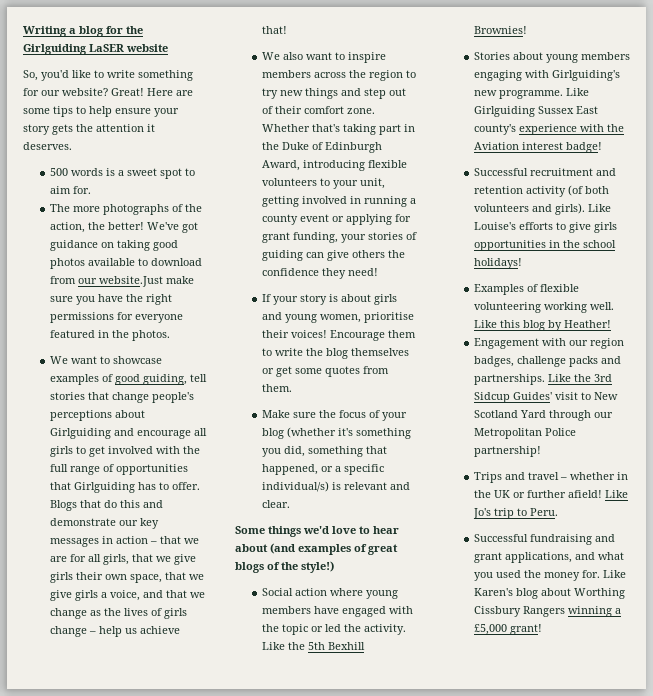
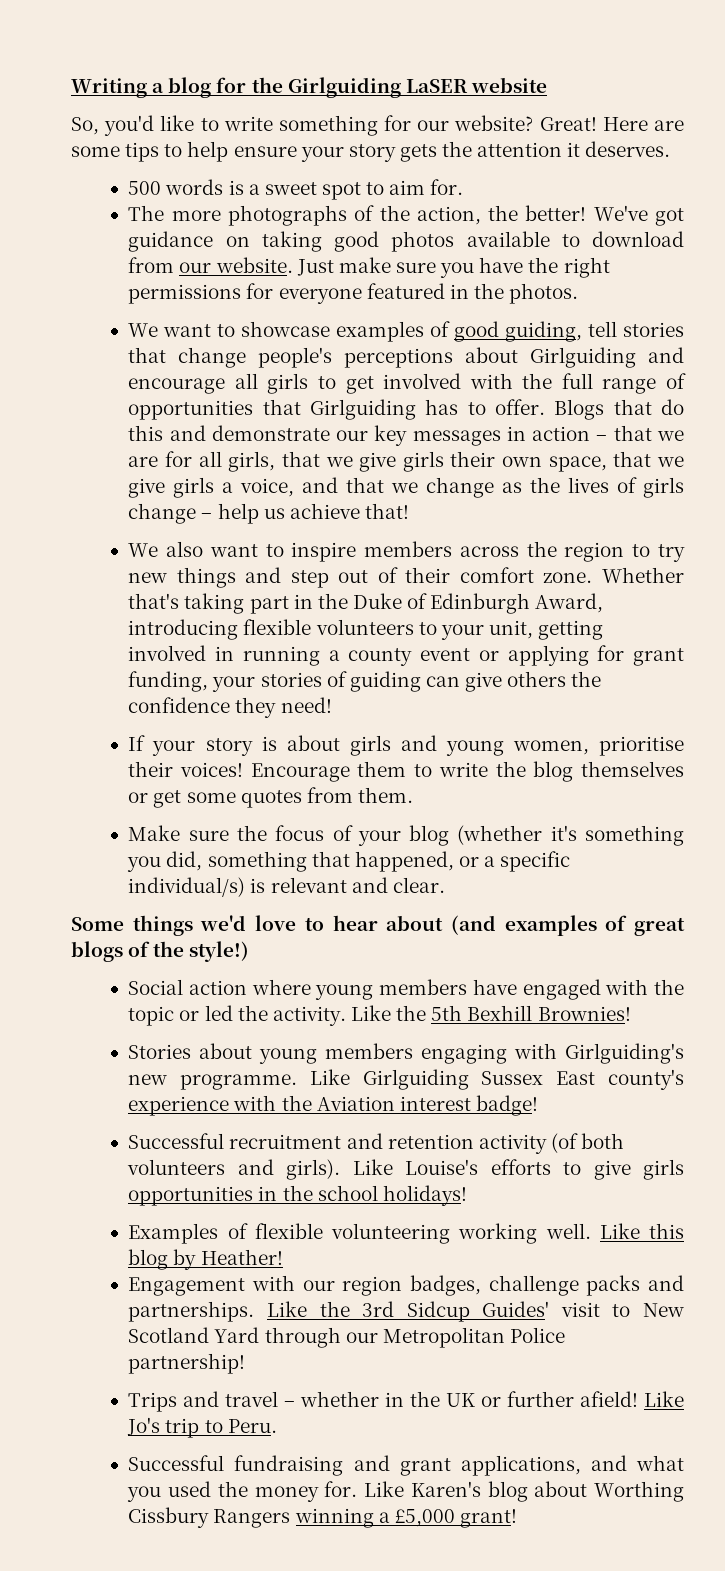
[98,276,163,287] website.Just -> [215,257,334,276] website. Just

